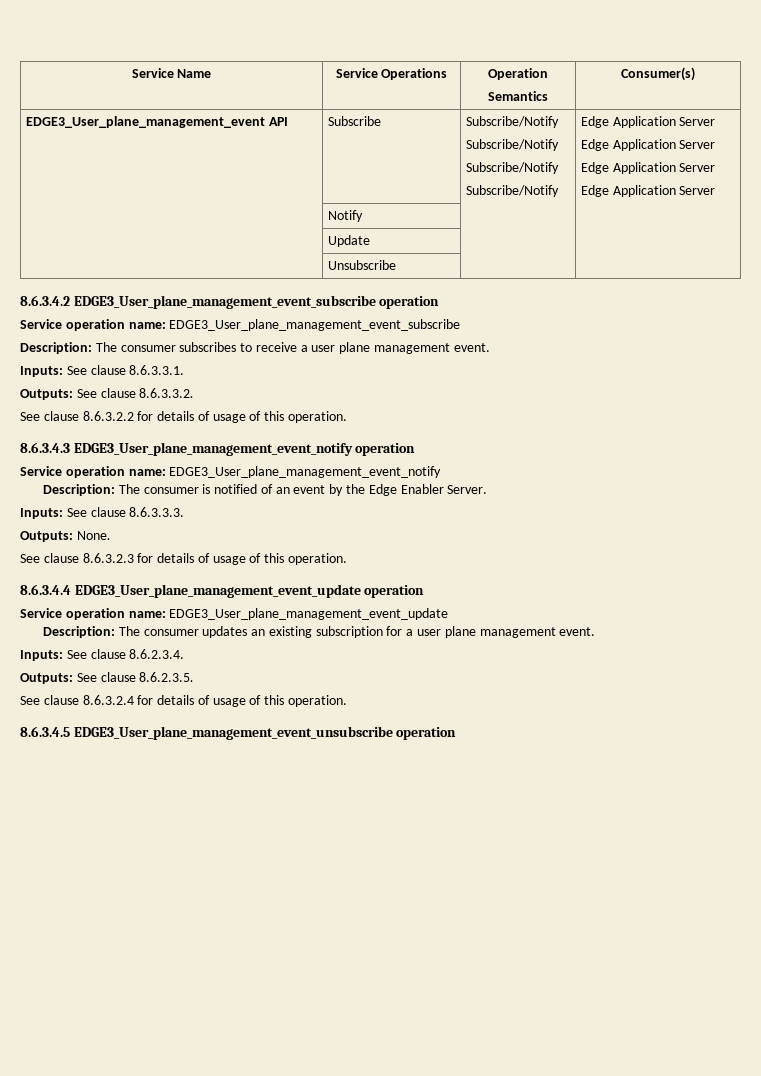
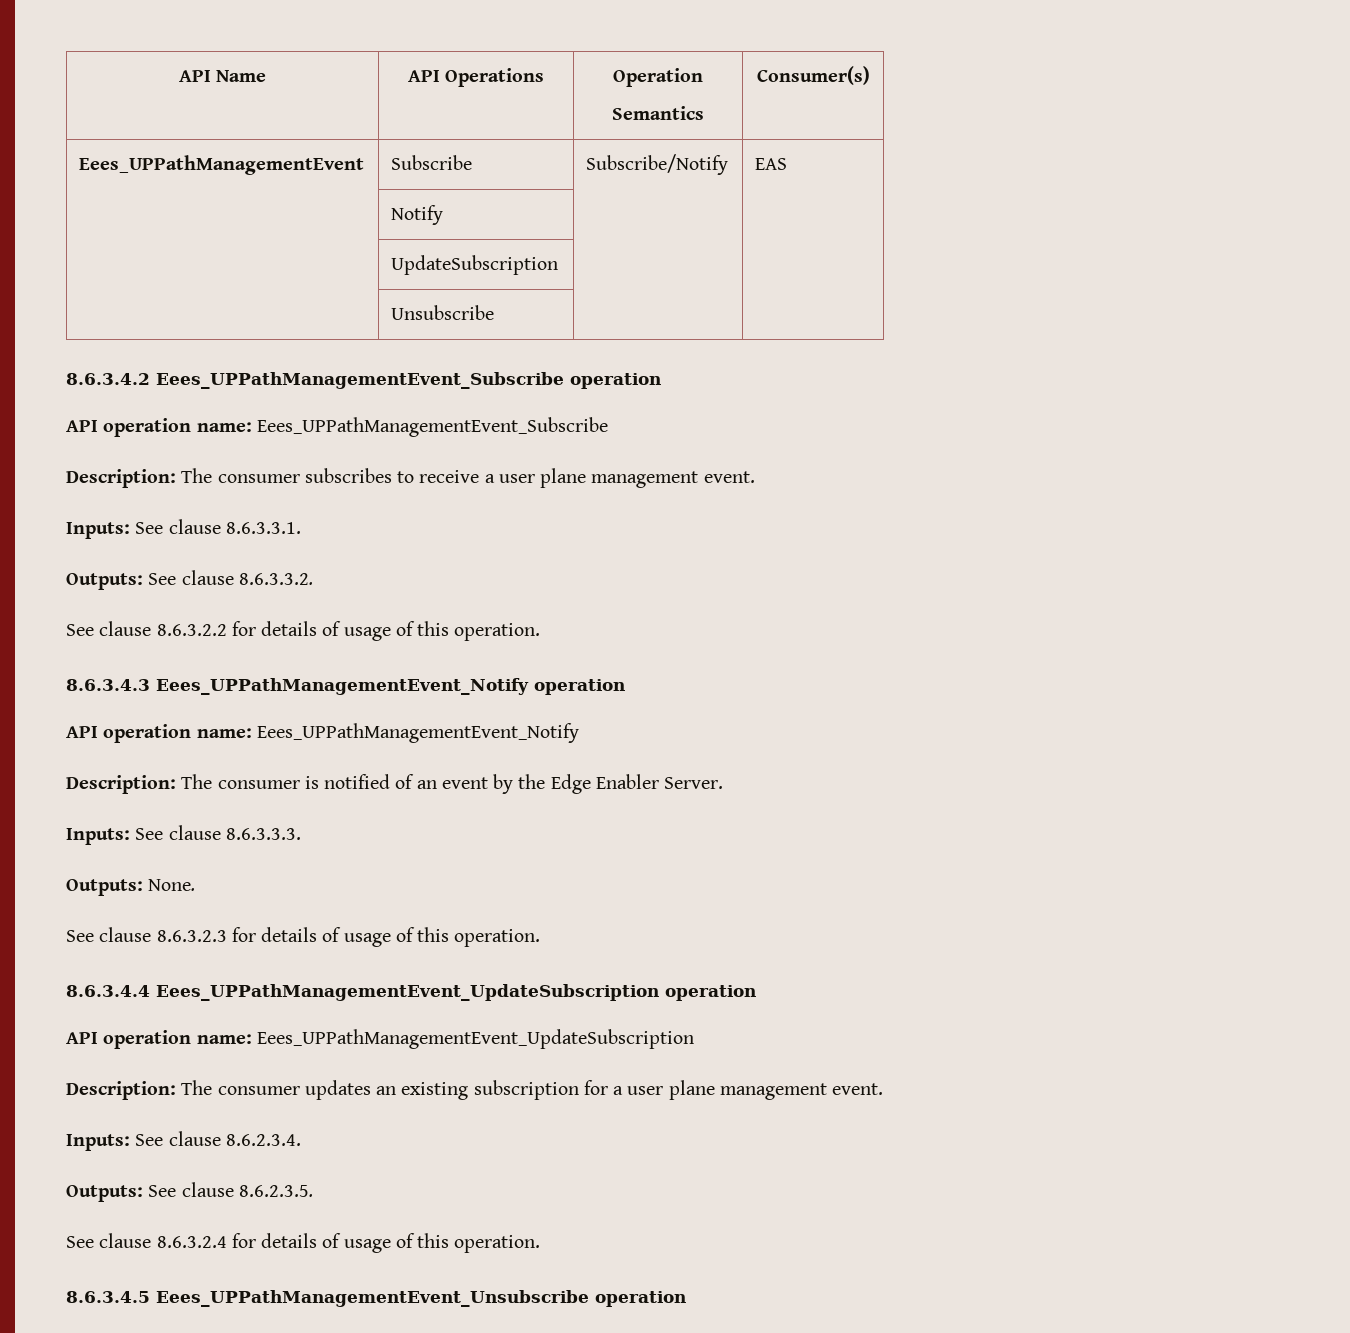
[131,68,174,78] Service -> [178,70,211,82] API
[335,68,378,78] Service -> [407,70,440,82] API
[25,116,288,128] EDGE3_User_plane_management_event API -> [79,155,365,175] Eees_UPPathManagementEvent
[465,139,559,151] [465,162,559,174] [465,185,559,197] [580,116,716,128] [580,139,716,151] [580,162,716,174] [580,185,716,197] // Subscribe/Notify // Subscribe/Notify // Subscribe/Notify | Edge Application Server // Edge Application Server // Edge Application Server // Edge Application Server -> [755,158,788,170] | EAS
[327,235,370,247] Update -> [391,255,559,275] UpdateSubscription
[73,295,440,309] [20,319,461,331] EDGE3_User_plane_management_event_subscribe operation // Service operation name: EDGE3_User_plane_management_event_subscribe -> [156,372,661,389] [66,417,608,437] Eees_UPPathManagementEvent_Subscribe operation // API operation name: Eees_UPPathManagementEvent_Subscribe
[73,442,416,456] [20,466,442,478] EDGE3_User_plane_management_event_notify operation // Service operation name: EDGE3_User_plane_management_event_notify -> [156,678,625,695] [66,723,579,743] Eees_UPPathManagementEvent_Notify operation // API operation name: Eees_UPPathManagementEvent_Notify
[74,584,425,598] [20,608,449,620] EDGE3_User_plane_management_event_update operation // Service operation name: EDGE3_User_plane_management_event_update -> [156,984,756,1001] [66,1029,694,1049] Eees_UPPathManagementEvent_UpdateSubscription operation // API operation name: Eees_UPPathManagementEvent_UpdateSubscription
[73,726,393,740] EDGE3_User_plane_management_event_unsubscribe -> [156,1290,589,1307] Eees_UPPathManagementEvent_Unsubscribe

